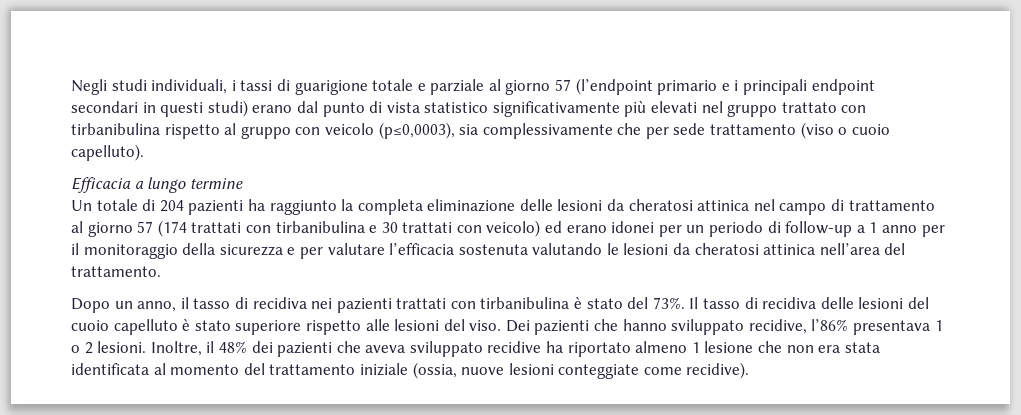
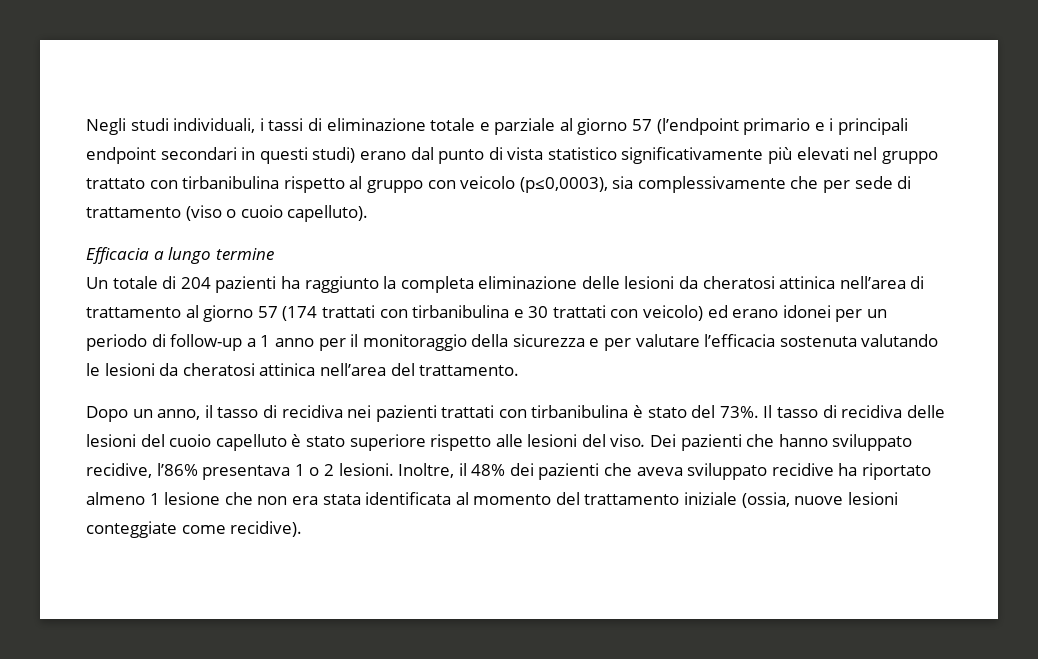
[294,80,368,95] guarigione -> [326,118,426,131] eliminazione
(706, 129) none -> [897,176,912,189] di
[753,199,827,215] nel campo -> [839,276,906,289] nell’area

